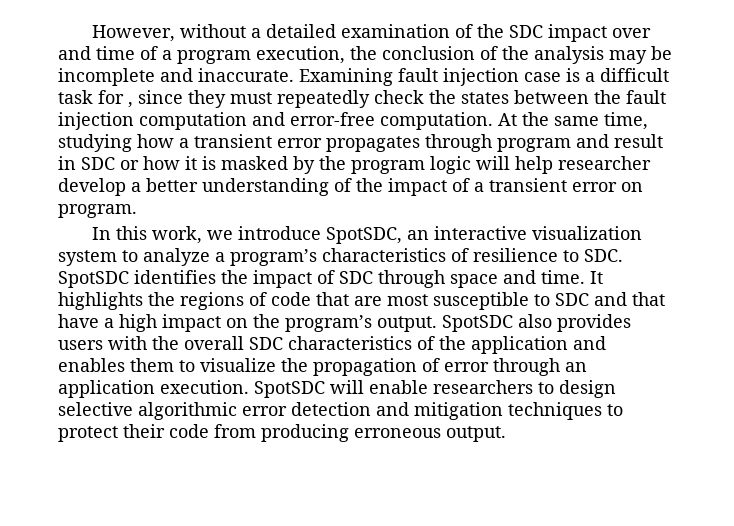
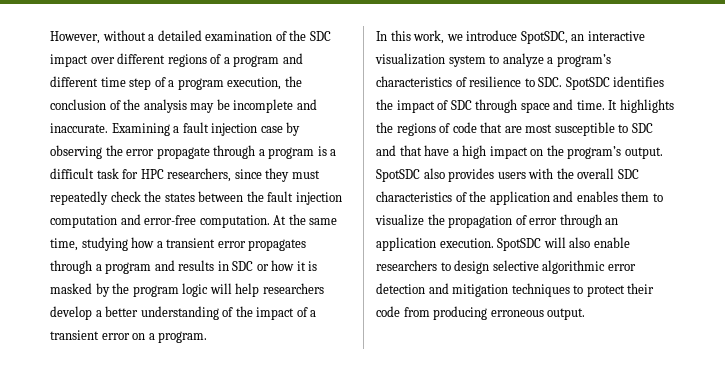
[58,46,135,60] and time -> [117,53,303,67] [50,76,152,90] different regions of a program and different time step
(393, 77) none -> [173,126,180,133] a
(561, 77) none -> [286,122,301,136] [50,145,315,159] by observing the error propagate through a program
[128,102,133,108] , -> [140,168,232,182] HPC researchers,
[497,134,663,152] program and result -> [95,260,215,274] a program and results
[558,156,651,170] researcher -> [262,283,324,294] researchers
(643, 187) none -> [148,333,155,340] a
(364, 387) none -> [569,237,591,248] also

